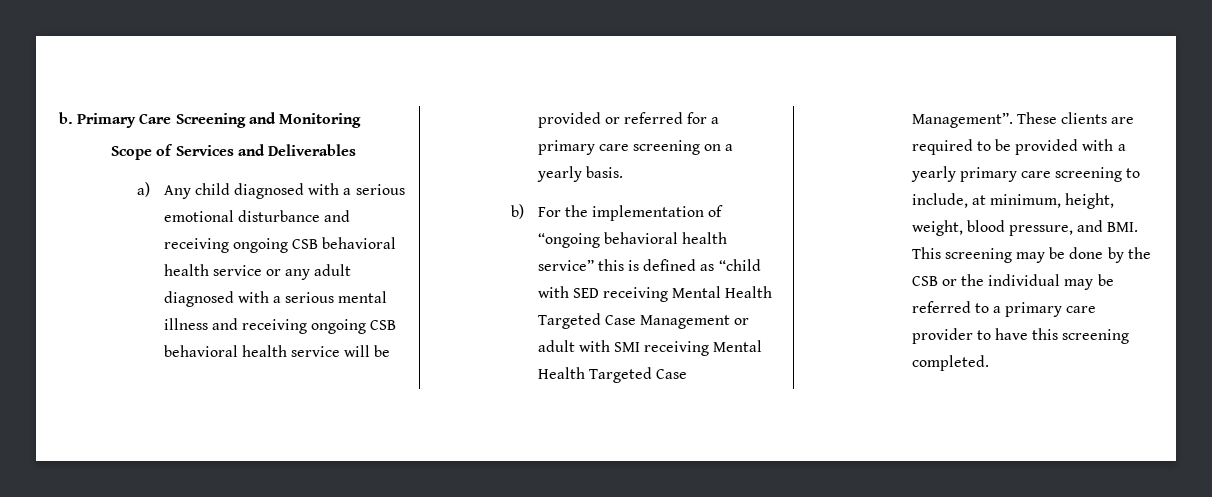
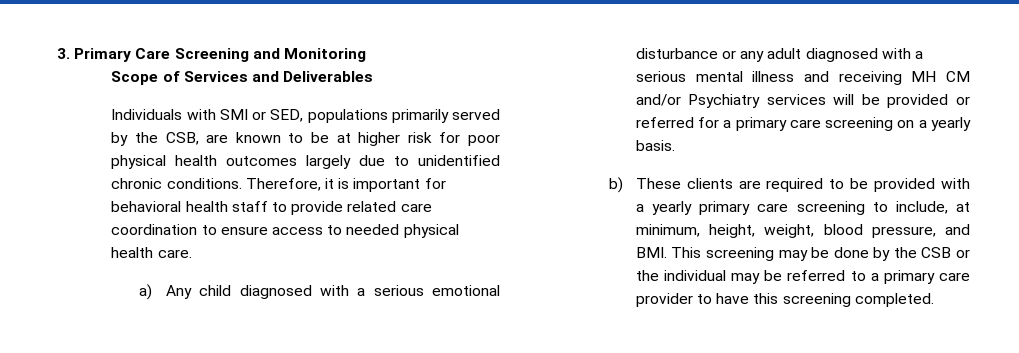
[59,112,73,124] b. -> [57,48,70,59] 3.
(357, 150) none -> [111,109,500,123] [111,132,501,146] [111,155,501,169] [111,178,446,192] [111,201,432,215] [111,224,459,238] [111,247,192,258] // Individuals with SMI or SED, populations primarily served by the CSB, are known to be at higher risk for poor physical health outcomes largely due to unidentified chronic conditions. Therefore, it is important for behavioral health staff to provide related care coordination to ensure access to needed physical health care.
[323,210,350,222] [163,237,397,253] [163,264,262,276] and receiving ongoing CSB behavioral health service -> (718, 53) none
[311,319,397,334] [163,345,340,357] ongoing CSB behavioral health service -> [911,71,970,82] [635,94,826,108] MH CM and/or Psychiatry services
[537,205,724,221] [537,232,727,248] [537,259,761,271] [537,286,773,302] [537,313,750,329] [537,340,763,356] [537,367,687,383] [911,112,1013,128] For the implementation of “ongoing behavioral health service” this is defined as “child with SED receiving Mental Health Targeted Case Management or adult with SMI receiving Mental Health Targeted Case Management”. -> (623, 185) none

